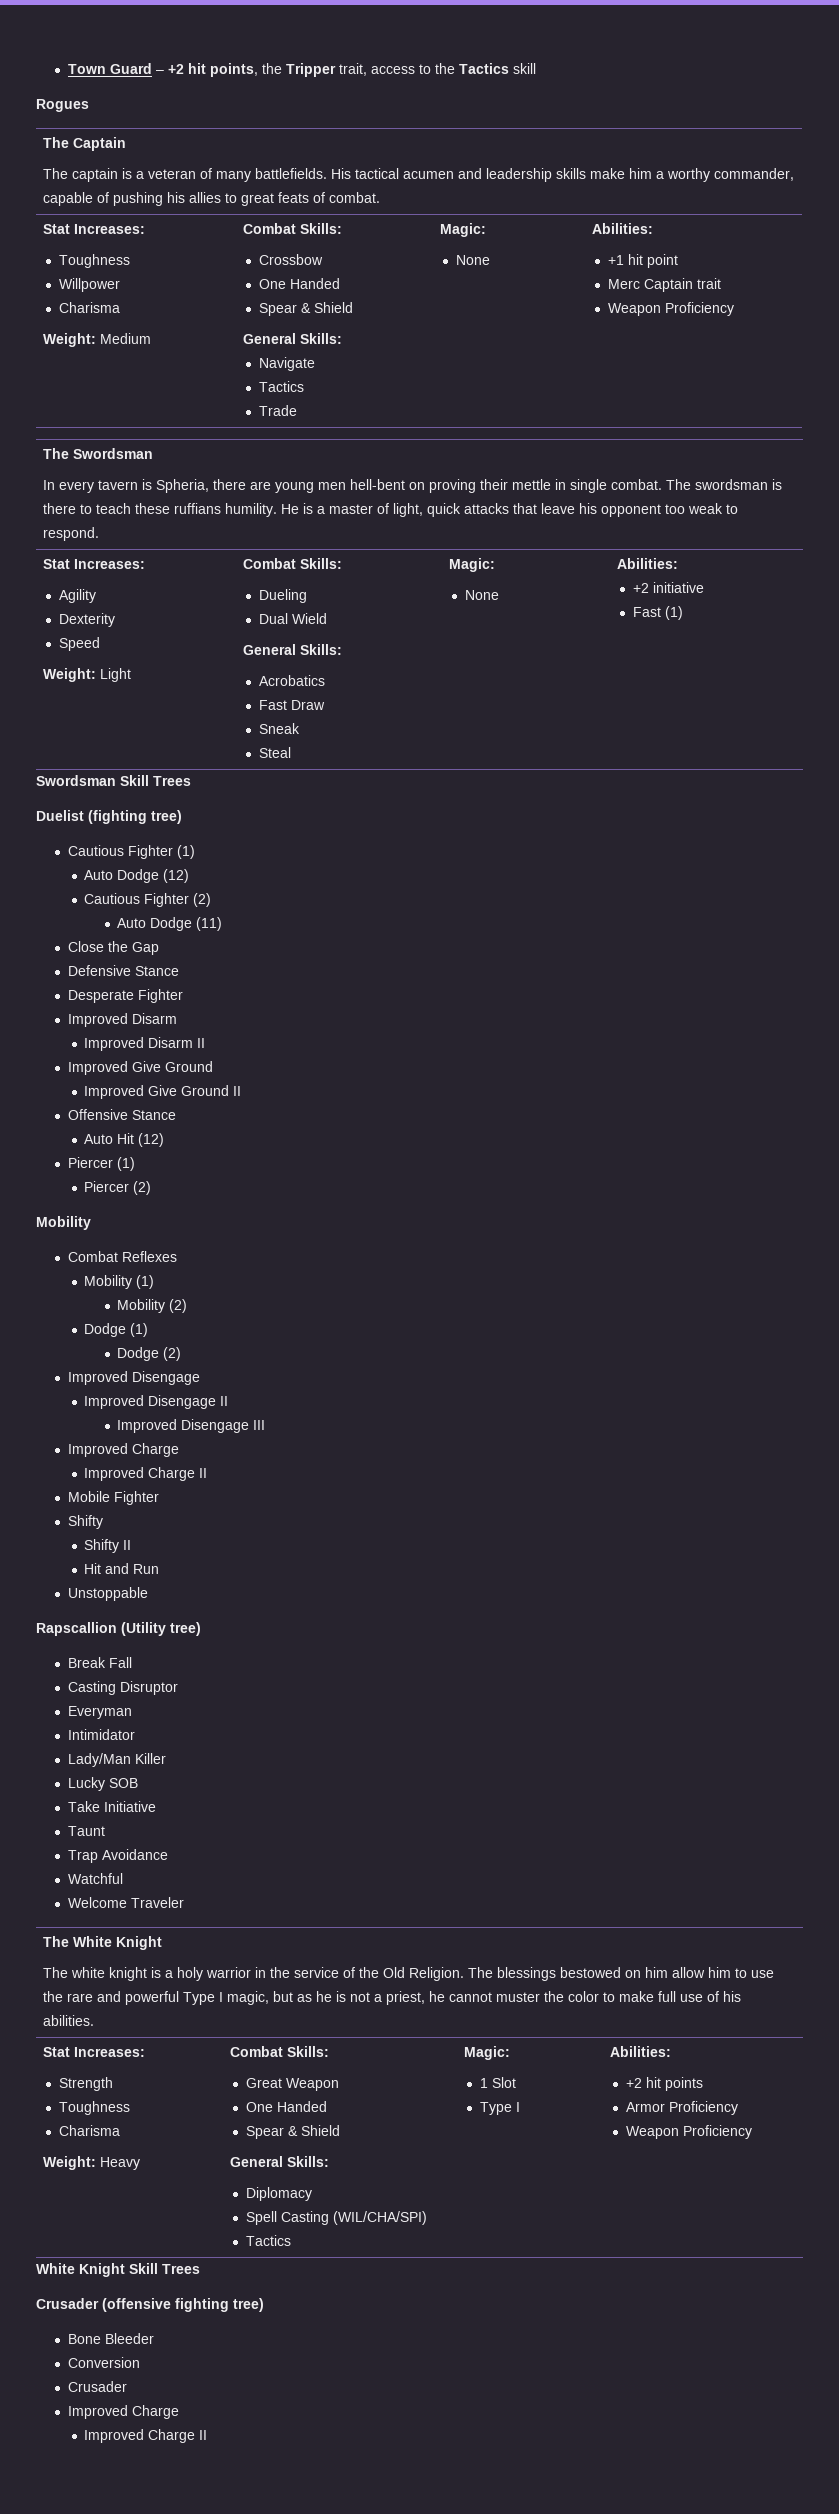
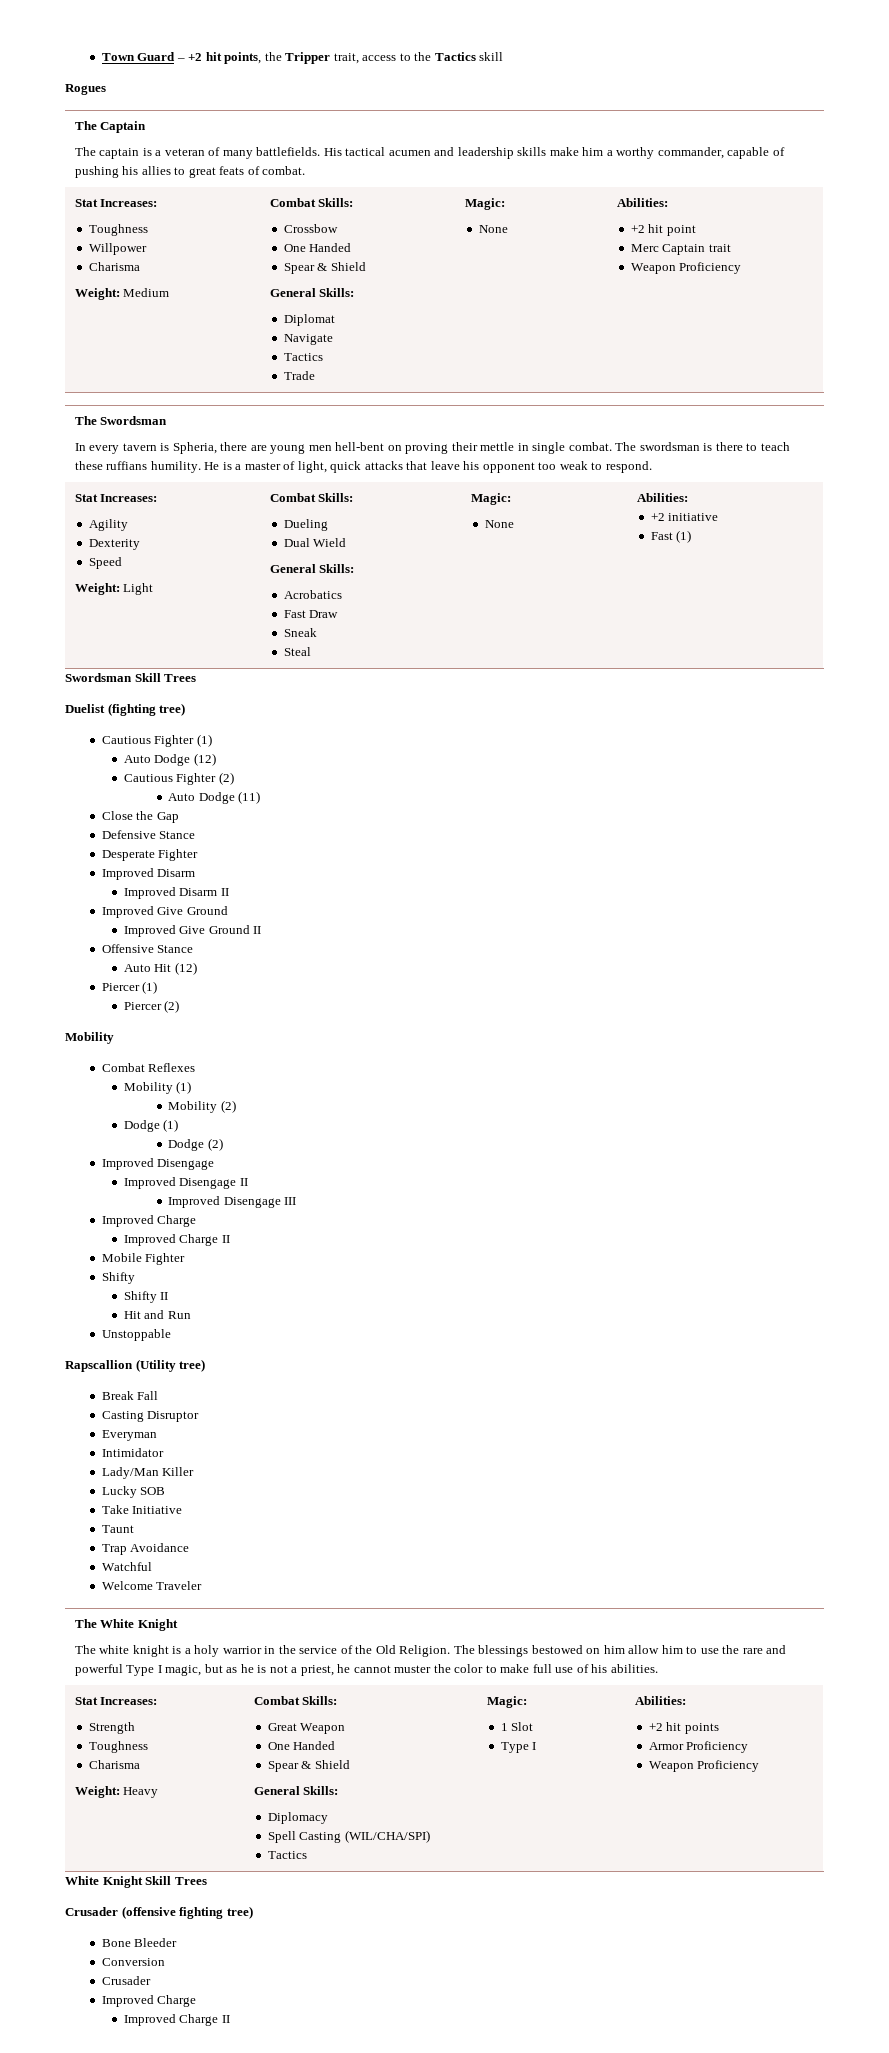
(343, 338) none -> [283,314,335,326] // Diplomat
[607,255,624,265] +1 -> [630,225,645,233] +2

